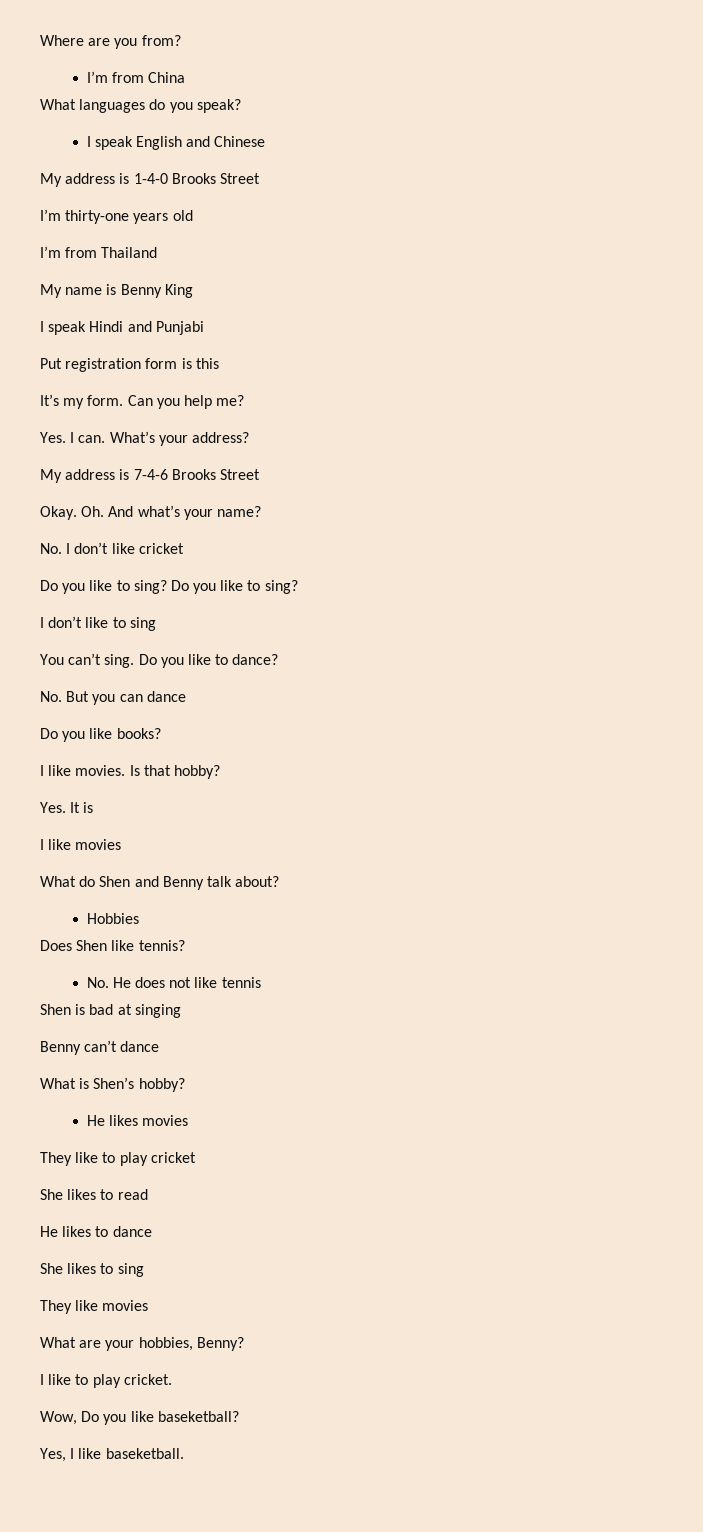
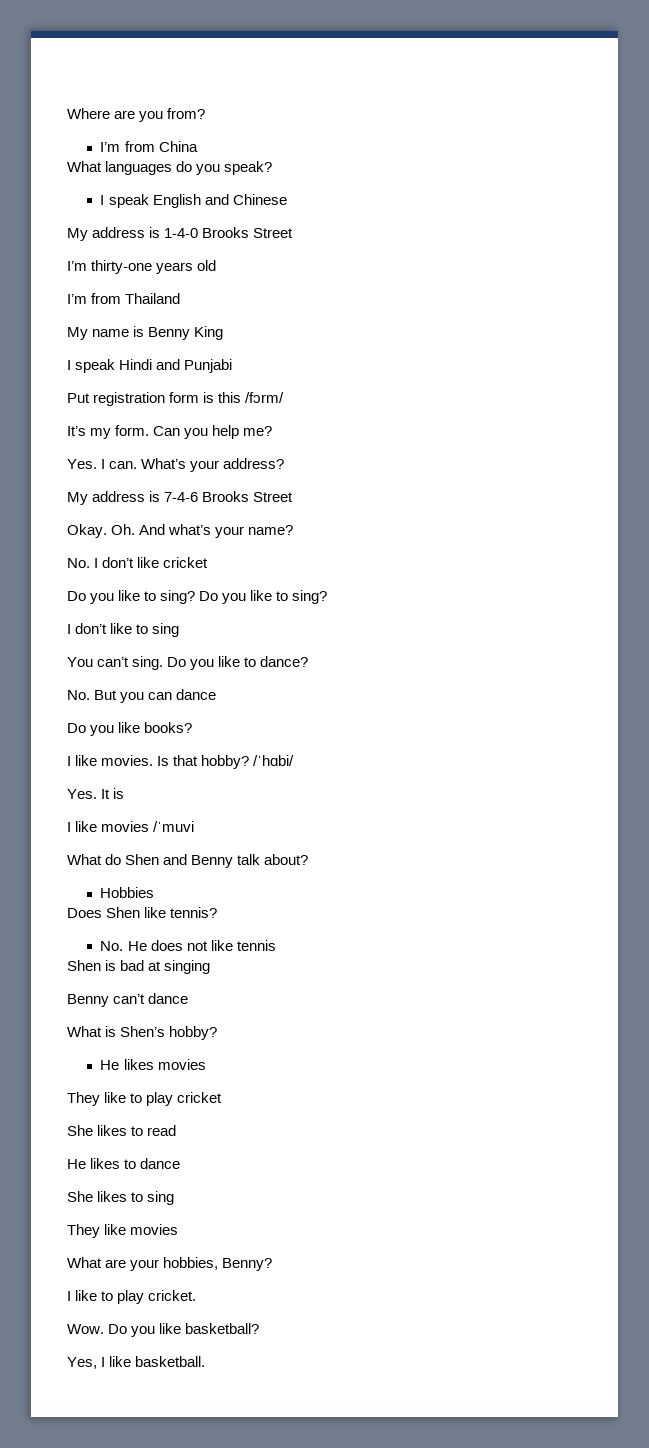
(219, 363) none -> [245,392,285,403] /fɔrm/
(220, 772) none -> [253,755,295,766] /ˈhɑbi/
(122, 844) none -> [153,821,195,832] /ˈmuvi
[40,1411,239,1425] Wow, Do you like baseketball? -> [67,1323,260,1337] Wow. Do you like basketball?
[105,1448,184,1459] baseketball. -> [135,1356,206,1367] basketball.

